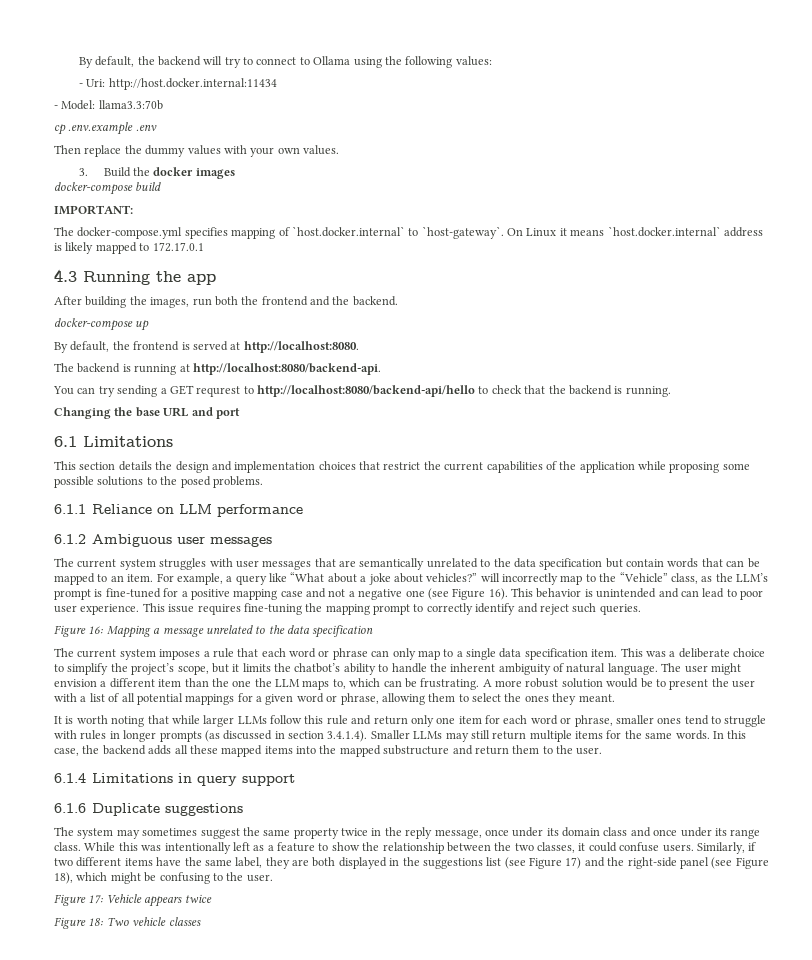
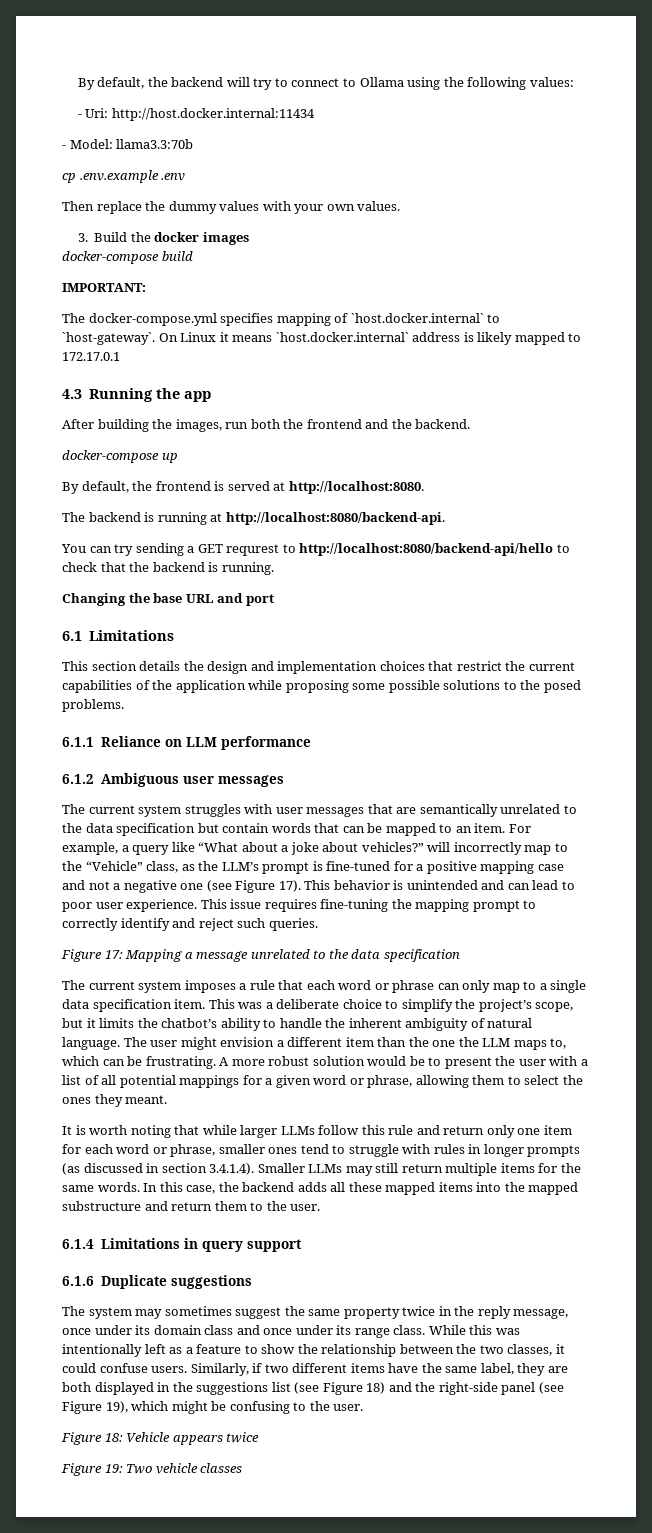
[488,588,508,600] 16). -> [278,880,301,892] 17).
[88,626,104,634] 16: -> [104,950,123,959] 17:
[565,857,582,869] 17) -> [366,1382,386,1394] 18)
[54,872,73,884] 18), -> [105,1401,128,1413] 19),
[88,895,104,904] 17: -> [104,1433,123,1442] 18:
[88,918,104,926] 18: -> [104,1464,123,1473] 19:

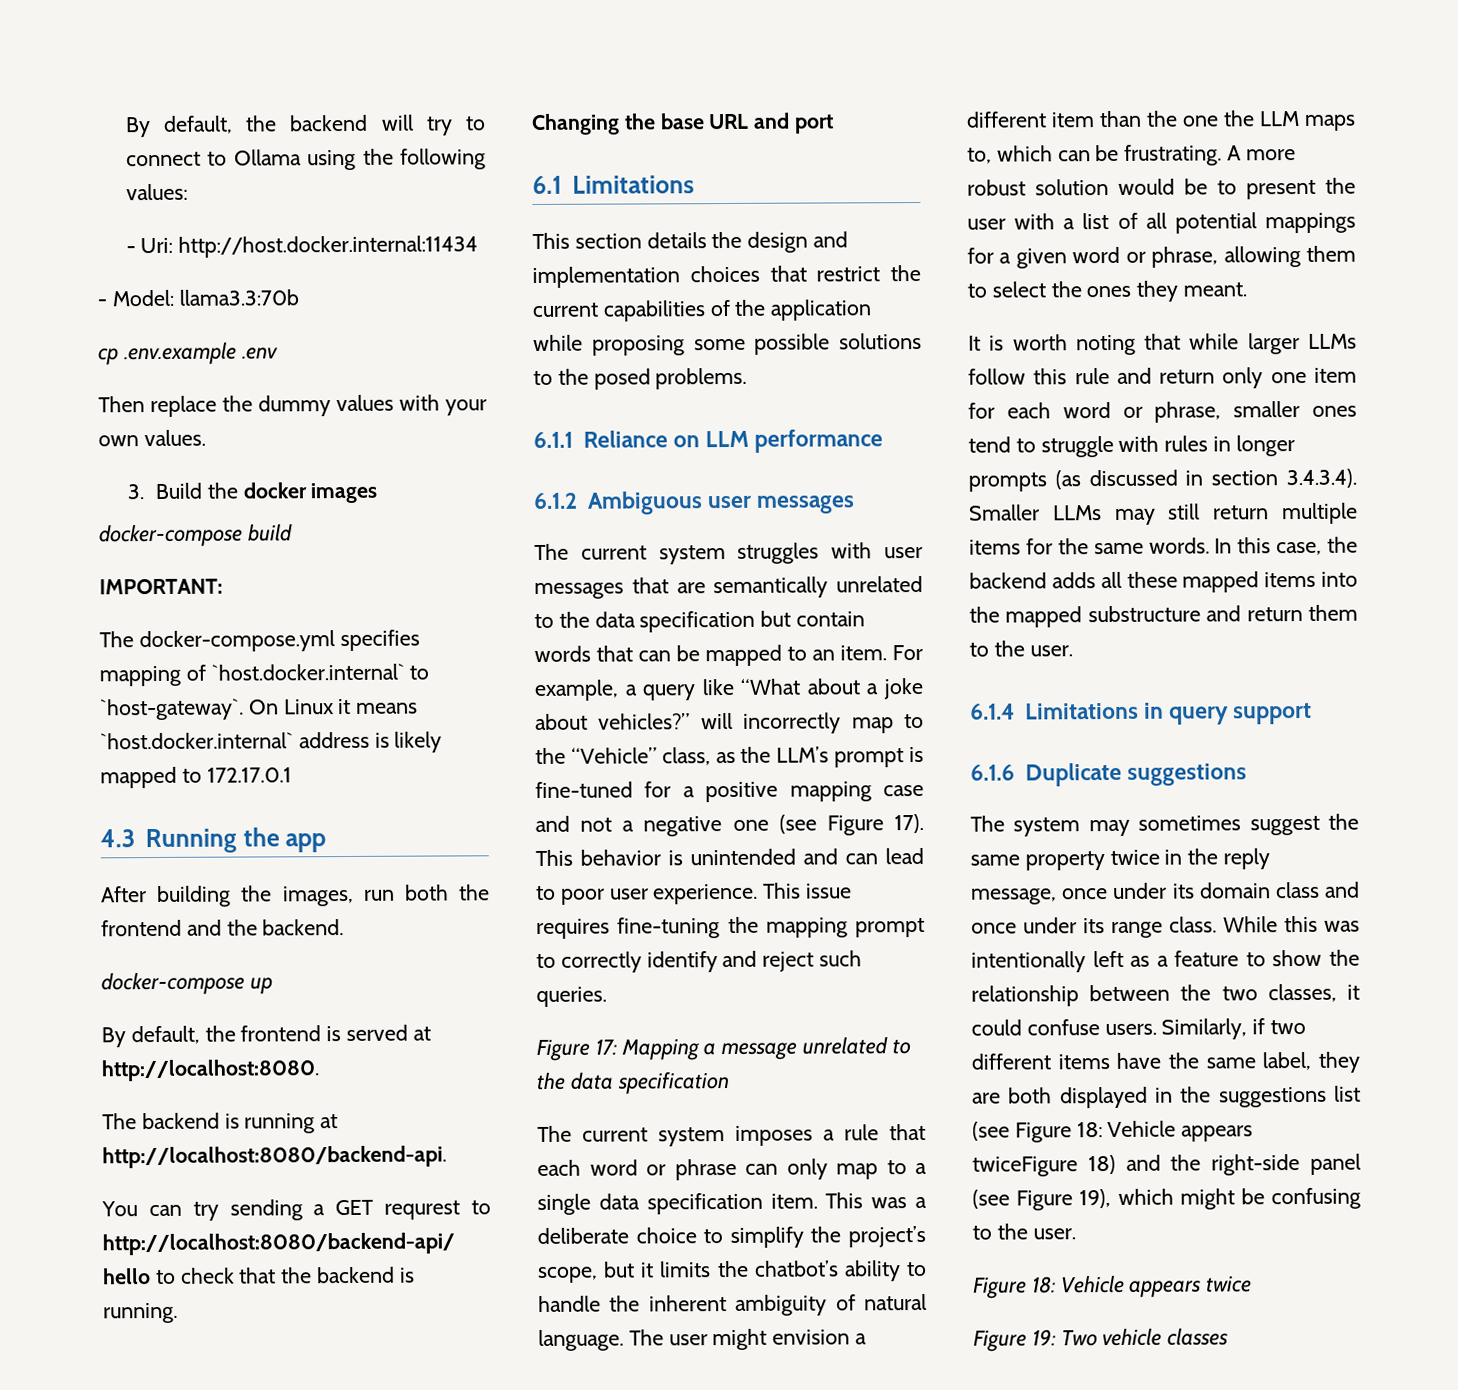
[209,1163,255,1175] 3.4.1.4). -> [1286,468,1357,489] 3.4.3.4).
(363, 1388) none -> [1076,1120,1254,1142] [972,1156,1078,1177] 18: Vehicle appears twiceFigure

